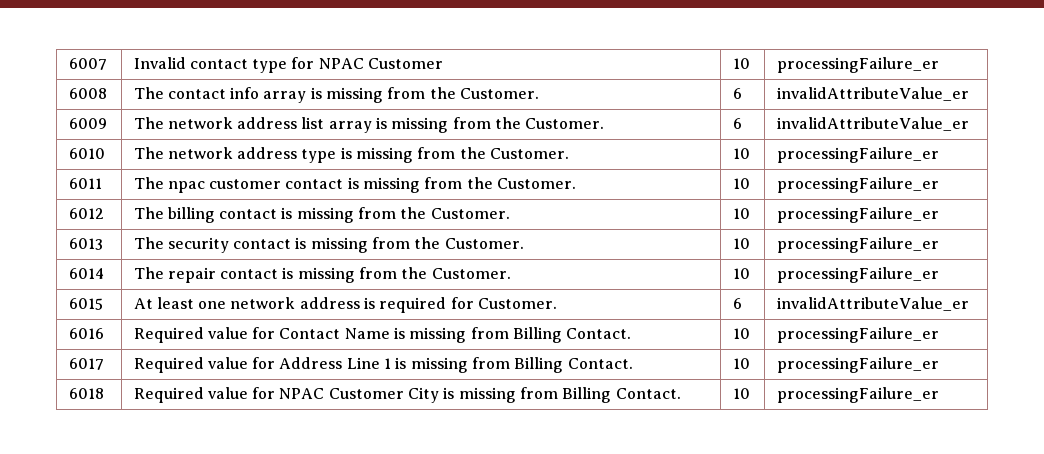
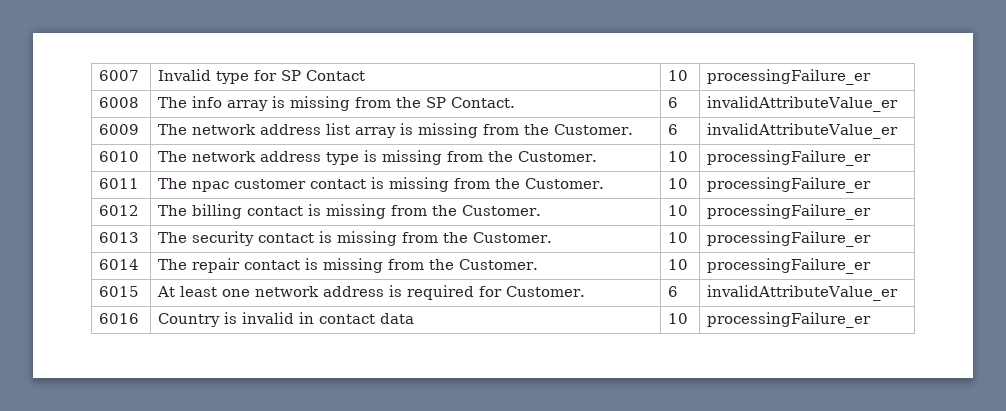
[189,59,248,69] contact -> (212, 75) none
[318,58,444,69] NPAC Customer -> [281,70,366,81] SP Contact
[167,89,226,99] contact -> (188, 102) none
[460,88,540,99] Customer. -> [426,97,516,108] SP Contact.
[133,327,632,343] [732,328,750,339] [776,327,939,343] [68,358,104,370] [133,357,633,373] [732,358,750,369] [776,357,939,373] [68,388,104,399] [133,387,681,403] Required value for Contact Name is missing from Billing Contact. | 10 | processingFailure_er // 6017 | Required value for Address Line 1 is missing from Billing Contact. | 10 | processingFailure_er // 6018 | Required value for NPAC Customer City is missing from Billing Contact. -> [158,312,415,327] Country is invalid in contact data

